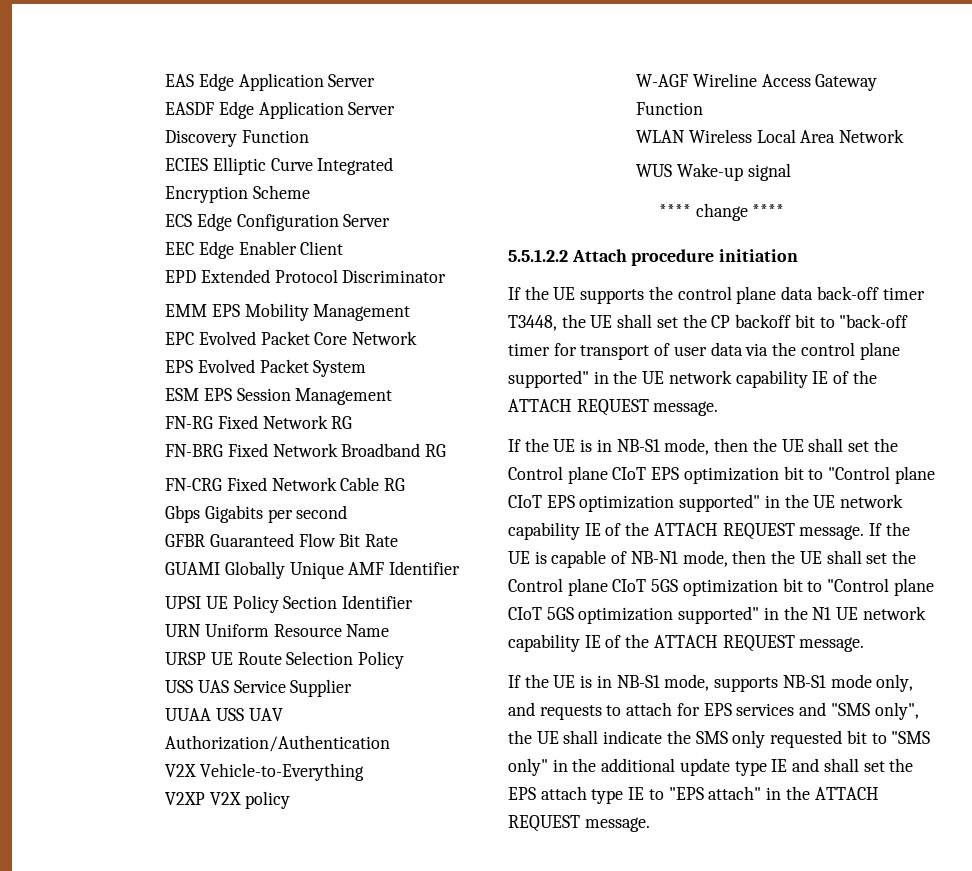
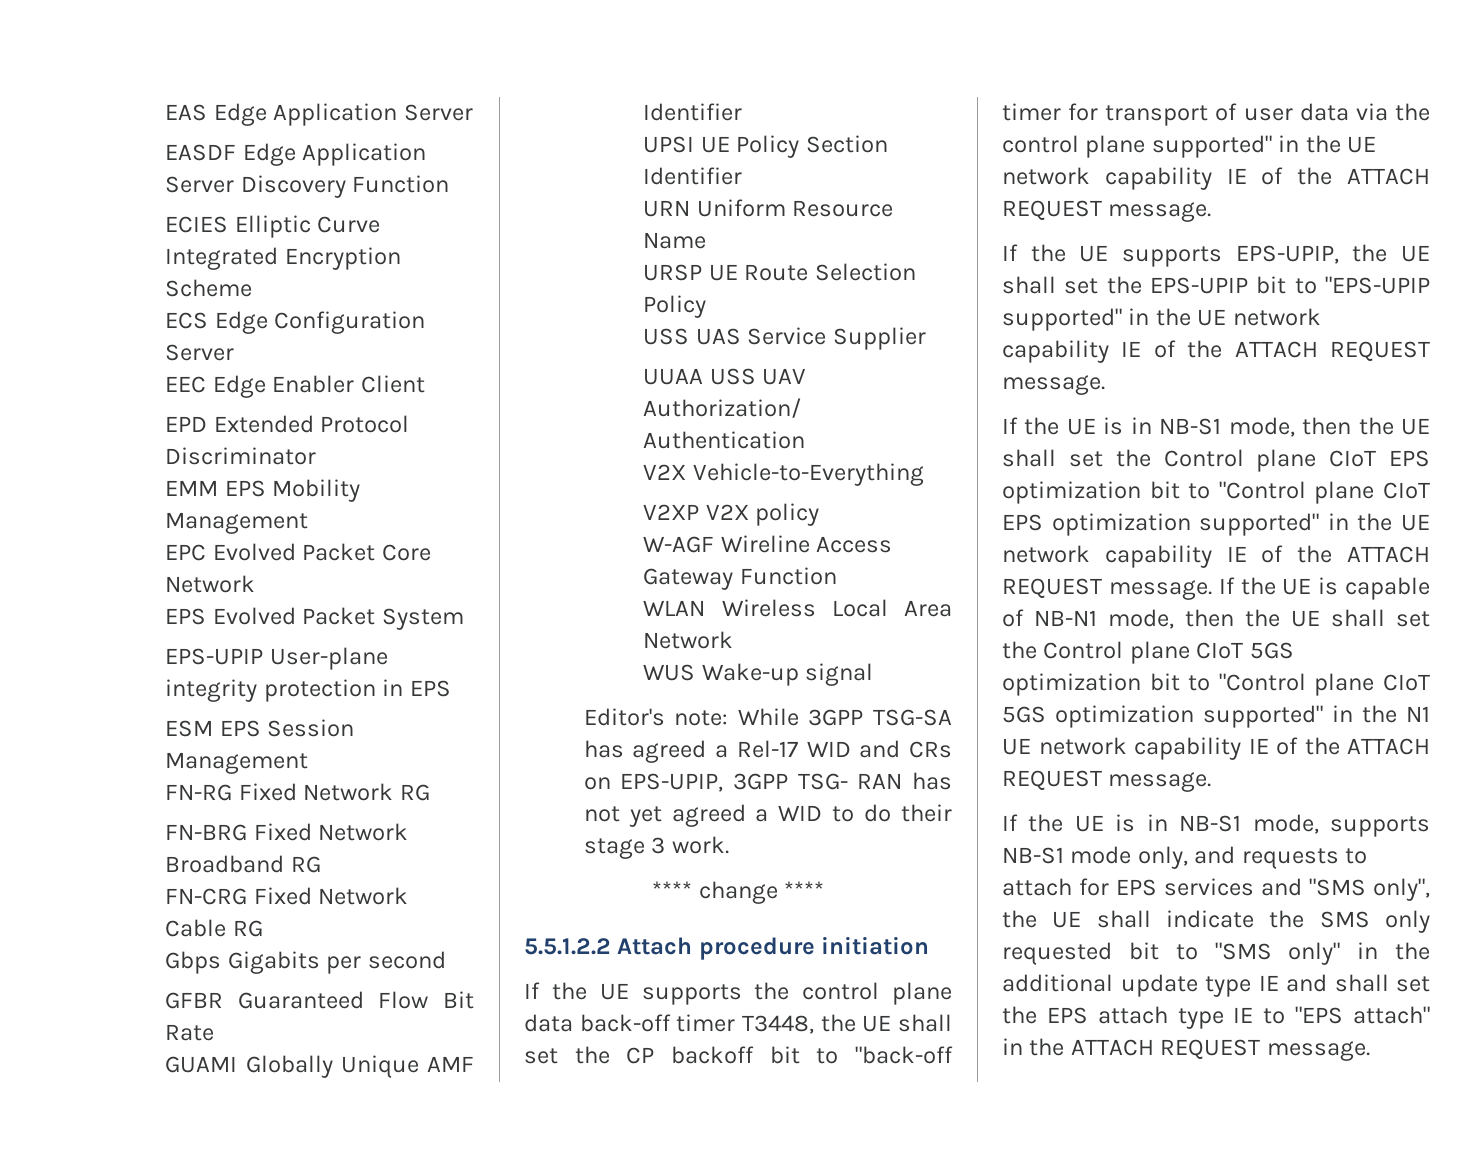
(367, 368) none -> [165,647,388,670] [165,679,451,702] // EPS-UPIP User-plane integrity protection in EPS
(791, 172) none -> [583,708,952,726] [583,740,952,763] [583,772,952,792] [583,804,952,827] [583,836,729,859] // Editor's note: While 3GPP TSG-SA has agreed a Rel-17 WID and CRs on EPS-UPIP, 3GPP TSG- RAN has not yet agreed a WID to do their stage 3 work.
(719, 408) none -> [1002,244,1430,267] [1002,276,1430,294] [1002,308,1321,331] [1002,340,1430,363] [1002,375,1105,395] // If the UE supports EPS-UPIP, the UE shall set the EPS-UPIP bit to "EPS-UPIP supported" in the UE network capability IE of the ATTACH REQUEST message.

